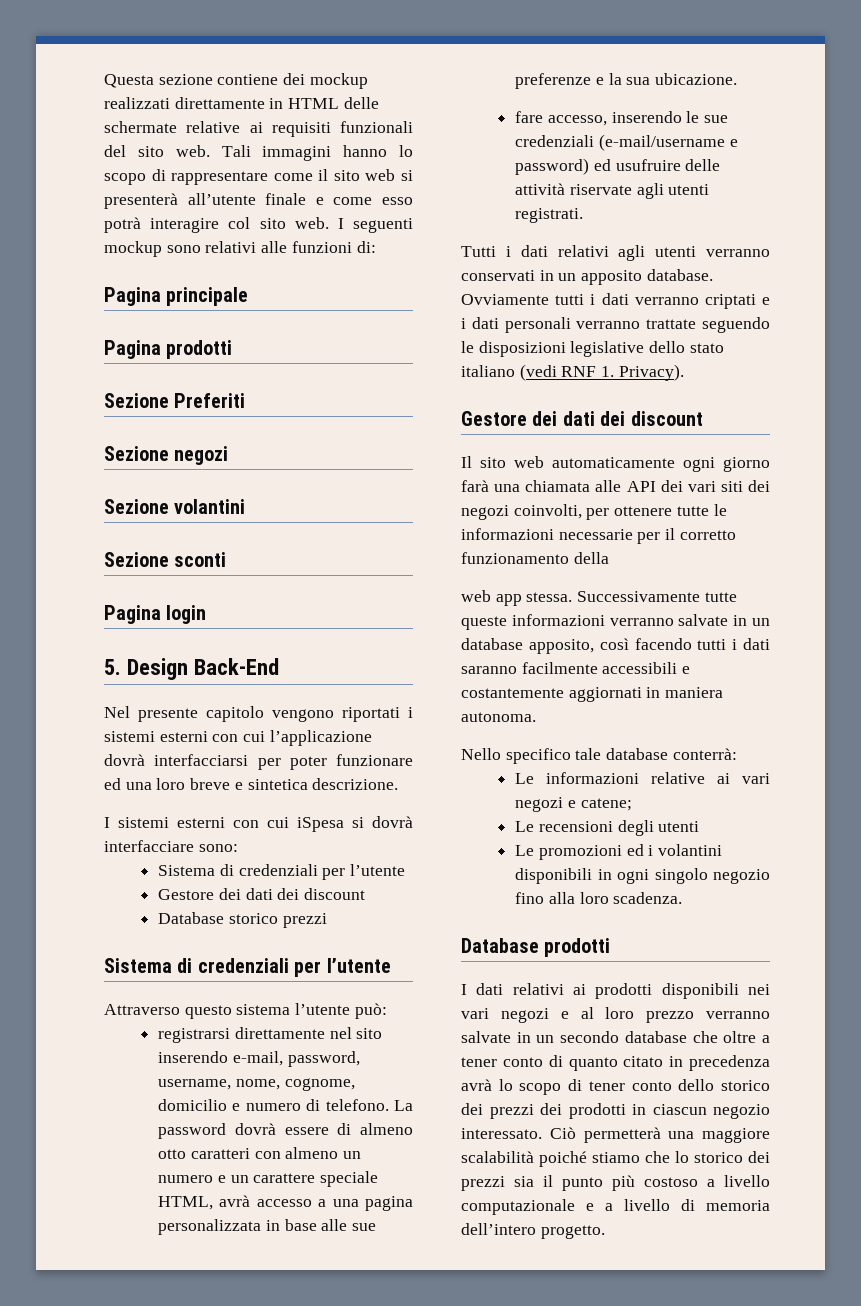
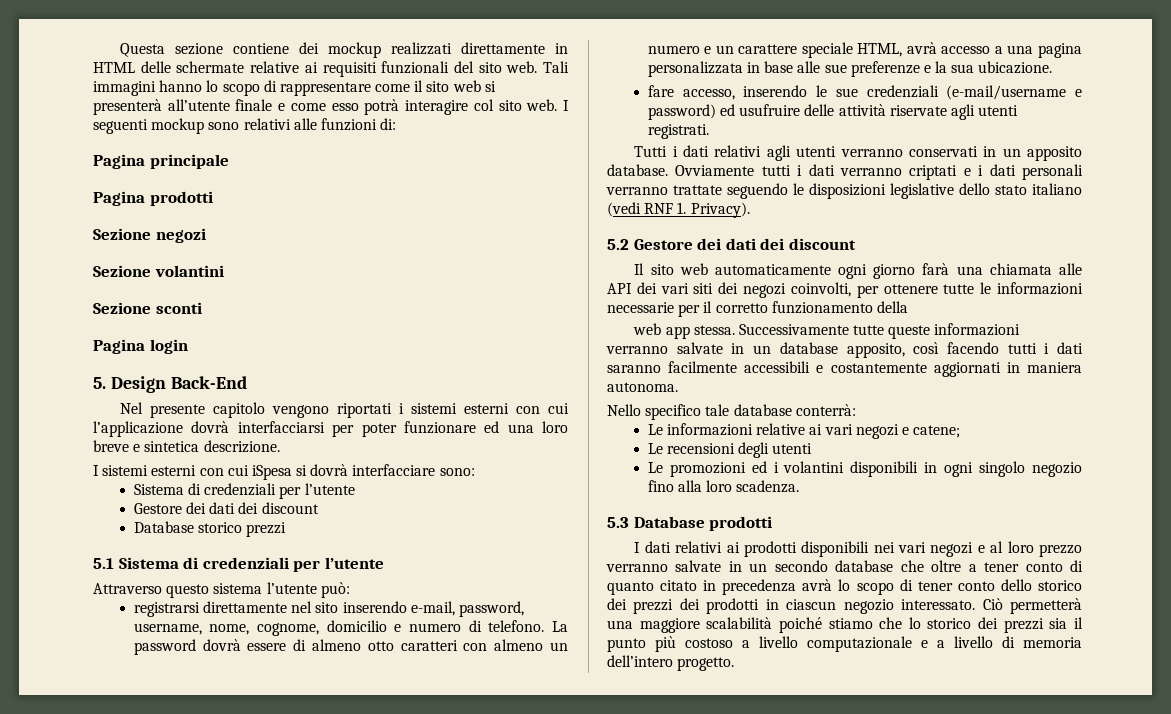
[104,393,246,408] // Sezione Preferiti -> (213, 198) none
(327, 920) none -> [93,558,114,569] 5.1
(684, 372) none -> [607,239,629,250] 5.2
(683, 898) none -> [607,517,629,528] 5.3

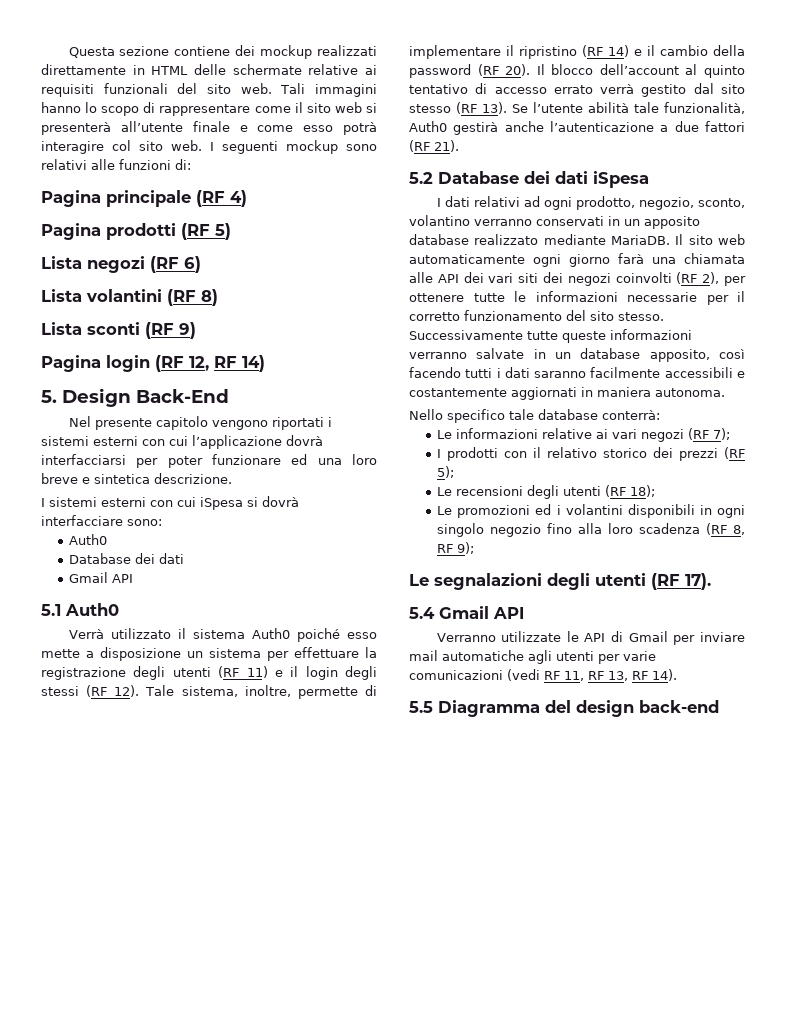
(229, 161) none -> [196,190,247,207] (RF 4)
[93,228,206,243] [93,265,224,277] [93,302,151,314] // Sezione negozi // Sezione volantini // Sezione -> [181,223,231,240] [41,256,201,273] [41,289,218,306] [41,322,82,335] (RF 5) // Lista negozi (RF 6) // Lista volantini (RF 8) // Lista
(202, 308) none -> [145,322,196,339] (RF 9)
(188, 346) none -> [155,355,265,372] (RF 12, RF 14)
[133,483,355,499] [133,502,319,514] [133,521,287,537] [93,557,384,572] [93,582,350,598] [133,601,524,617] [133,620,568,636] [133,639,568,655] [647,42,1082,58] [647,61,1053,77] [647,85,1082,100] [647,104,1019,120] [647,124,709,139] [634,145,837,161] Sistema di credenziali per l’utente // Gestore dei dati dei discount // Database storico prezzi // 5.1 Sistema di credenziali per l’utente // Attraverso questo sistema l’utente può: // registrarsi direttamente nel sito inserendo e-mail, password, username, nome, cognome, domicilio e numero di telefono. La password dovrà essere di almeno otto caratteri con almeno un numero e un carattere speciale HTML, avrà accesso a una pagina personalizzata in base alle sue preferenze e la sua ubicazione. // fare accesso, inserendo le sue credenziali (e-mail/username e password) ed usufruire delle attività riservate agli utenti registrati. // Tutti i dati relativi agli utenti -> [69,534,108,545] [69,553,185,564] [69,572,134,583] [41,603,119,616] [68,628,378,642] [41,647,377,661] [41,666,377,680] [41,685,377,699] [409,45,745,59] [409,64,745,78] [409,83,745,97] [409,102,745,114] [409,121,745,135] [409,140,459,152] [409,171,649,188] [436,196,745,210] [409,215,470,226] Auth0 // Database dei dati // Gmail API // 5.1 Auth0 // Verrà utilizzato il sistema Auth0 poiché esso mette a disposizione un sistema per effettuare la registrazione degli utenti (RF 11) e il login degli stessi (RF 12). Tale sistema, inoltre, permette di implementare il ripristino (RF 14) e il cambio della password (RF 20). Il blocco dell’account al quinto tentativo di accesso errato verrà gestito dal sito stesso (RF 13). Se l’utente abilità tale funzionalità, Auth0 gestirà anche l’autenticazione a due fattori (RF 21). // 5.2 Database dei dati iSpesa // I dati relativi ad ogni prodotto, negozio, sconto, volantino
[607,164,1083,180] [606,183,1082,199] [607,202,750,218] [607,238,856,250] database. Ovviamente tutti i dati verranno criptati e i dati personali verranno trattate seguendo le disposizioni legislative dello stato italiano (vedi RNF 1. Privacy). // 5.2 Gestore dei dati dei discount // -> [409,234,670,245] database realizzato mediante MariaDB.
[790,282,851,297] coinvolti, -> [615,272,720,284] coinvolti (RF 2),
[876,301,908,313] [633,323,735,339] della // web app stessa. -> [566,310,664,321] del sito stesso.
[901,425,961,438] e catene; -> [688,428,731,440] [437,447,746,461] [437,466,455,478] (RF 7); // I prodotti con il relativo storico dei prezzi (RF 5);
(813, 448) none -> [605,485,656,497] (RF 18);
[736,480,800,493] [607,516,773,531] [634,541,1082,557] [606,560,1083,572] [607,579,1082,595] [607,598,1082,614] [607,617,1083,633] [607,636,1082,652] [607,655,735,671] scadenza. // 5.3 Database prodotti // I dati relativi ai prodotti disponibili nei vari negozi e al loro prezzo verranno salvate in un secondo database che oltre a tener conto di quanto citato in precedenza avrà lo scopo di tener conto dello storico dei prezzi dei prodotti in ciascun negozio interessato. Ciò permetterà una maggiore scalabilità poiché stiamo che lo storico dei prezzi sia il punto più costoso a livello computazionale e a livello di memoria dell’intero progetto. -> [639,523,745,535] [437,542,475,554] [409,573,711,590] [409,606,524,619] [436,631,745,645] [409,650,656,664] [409,669,677,681] [409,700,719,717] scadenza (RF 8, RF 9); // Le segnalazioni degli utenti (RF 17). // 5.4 Gmail API // Verranno utilizzate le API di Gmail per inviare mail automatiche agli utenti per varie comunicazioni (vedi RF 11, RF 13, RF 14). // 5.5 Diagramma del design back-end

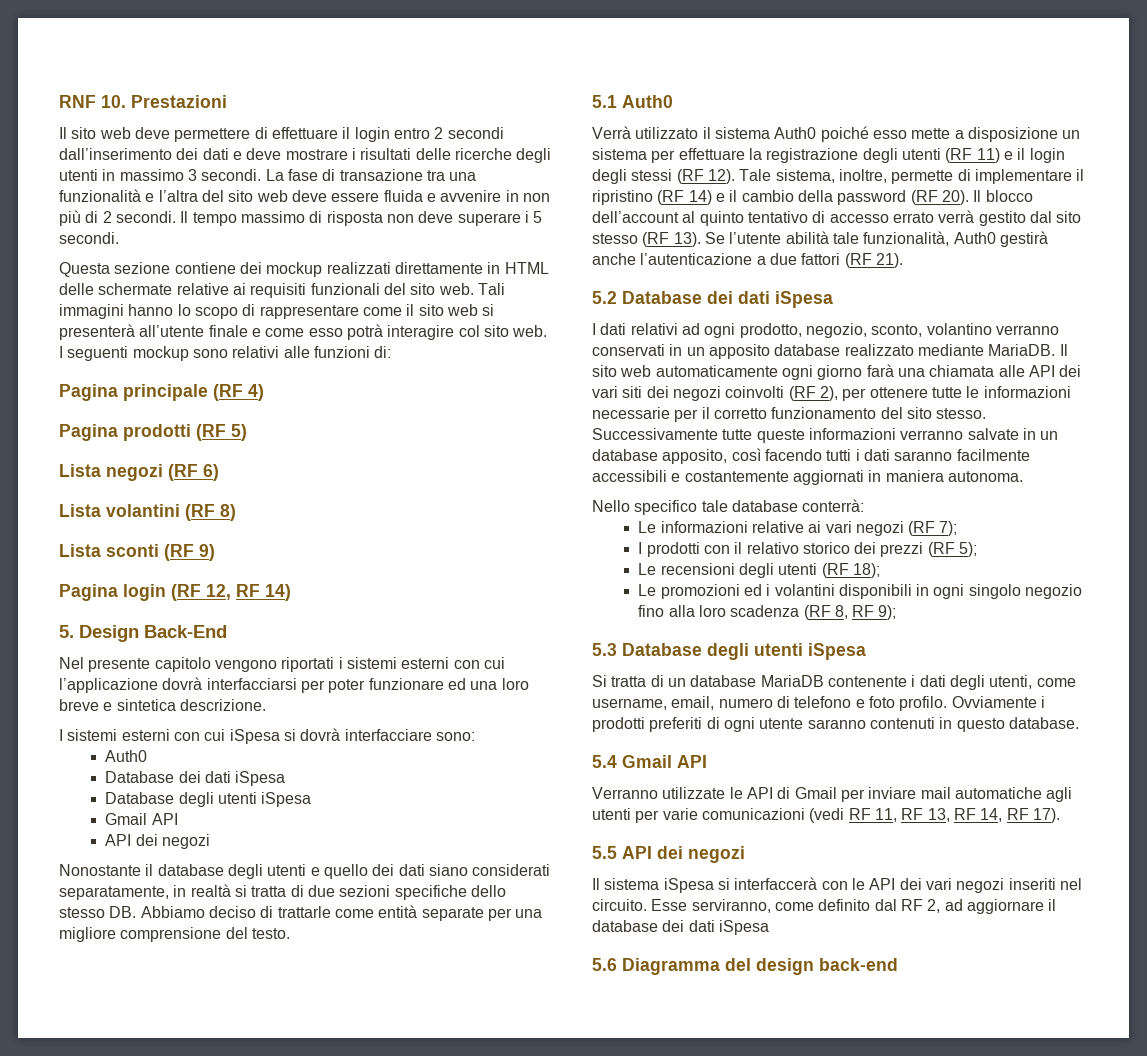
(68, 52) none -> [59,95,227,108] [59,127,504,142] [59,148,552,163] [59,169,477,181] [59,189,550,202] [59,210,543,226] [59,232,119,244] RNF 10. Prestazioni // Il sito web deve permettere di effettuare il login entro 2 secondi dall’inserimento dei dati e deve mostrare i risultati delle ricerche degli utenti in massimo 3 secondi. La fase di transazione tra una funzionalità e l’altra del sito web deve essere fluida e avvenire in non più di 2 secondi. Il tempo massimo di risposta non deve superare i 5 secondi. //
[69,572,134,583] // Gmail API -> [235,771,286,786] [105,792,312,807] [105,813,178,825] [105,834,210,849] [59,864,551,879] [59,884,506,900] [59,905,543,921] [59,927,290,942] iSpesa // Database degli utenti iSpesa // Gmail API // API dei negozi // Nonostante il database degli utenti e quello dei dati siano considerati separatamente, in realtà si tratta di due sezioni specifiche dello stesso DB. Abbiamo deciso di trattarle come entità separate per una migliore comprensione del testo.
[409,573,711,590] Le segnalazioni degli utenti (RF 17). -> [592,643,866,660] [592,675,1076,690] [592,696,1045,711] [592,717,1079,732] 5.3 Database degli utenti iSpesa // Si tratta di un database MariaDB contenente i dati degli utenti, come username, email, numero di telefono e foto profilo. Ovviamente i prodotti preferiti di ogni utente saranno contenuti in questo database.
[652,669,677,681] [409,701,433,713] 14). // 5.5 -> [980,808,1060,823] [592,846,745,863] [592,877,1082,893] [592,899,1057,914] [592,920,769,935] [592,958,617,971] 14, RF 17). // 5.5 API dei negozi // Il sistema iSpesa si interfaccerà con le API dei vari negozi inseriti nel circuito. Esse serviranno, come definito dal RF 2, ad aggiornare il database dei dati iSpesa // 5.6

